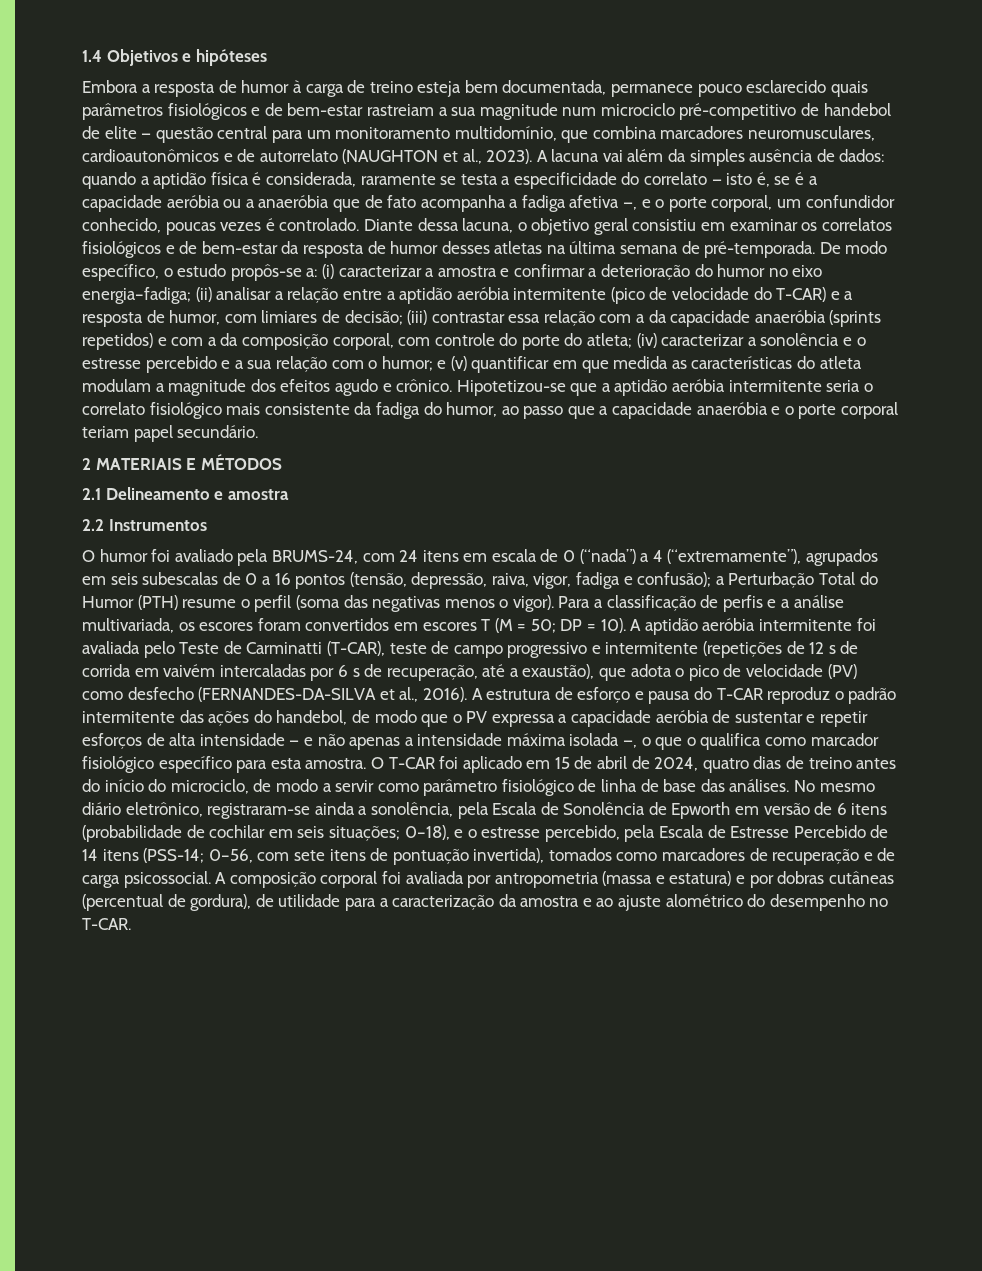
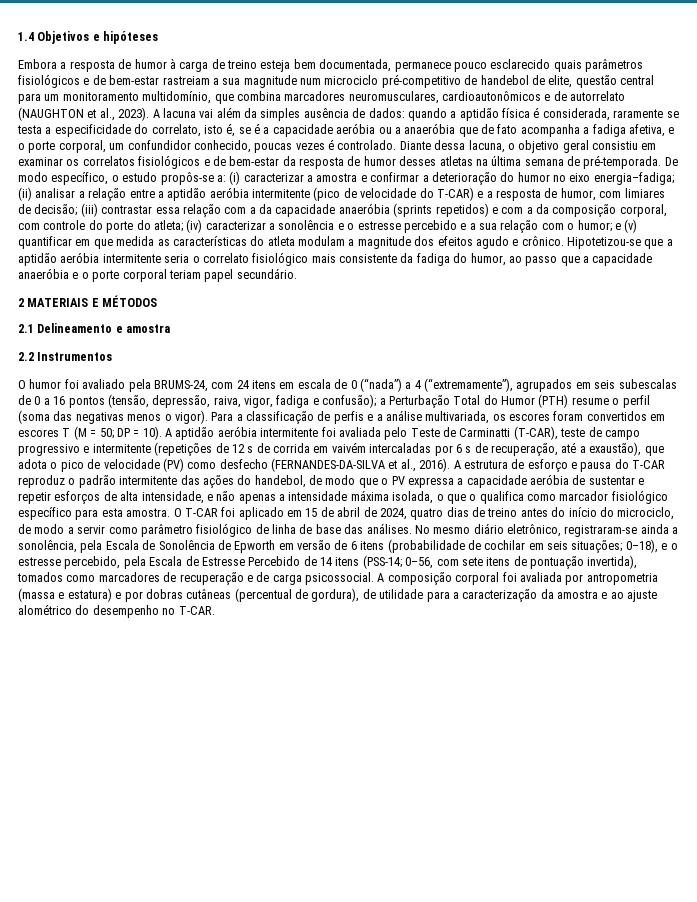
[104,126,152,139] elite — -> [548,75,573,88] elite,
[644,172,722,185] correlato — -> [151,124,201,137] correlato,
[569,195,638,210] afetiva —, -> [628,124,665,137] afetiva,
[199,733,300,746] intensidade — -> [141,491,204,504] intensidade,
[569,733,638,748] isolada —, -> [392,491,434,504] isolada,

